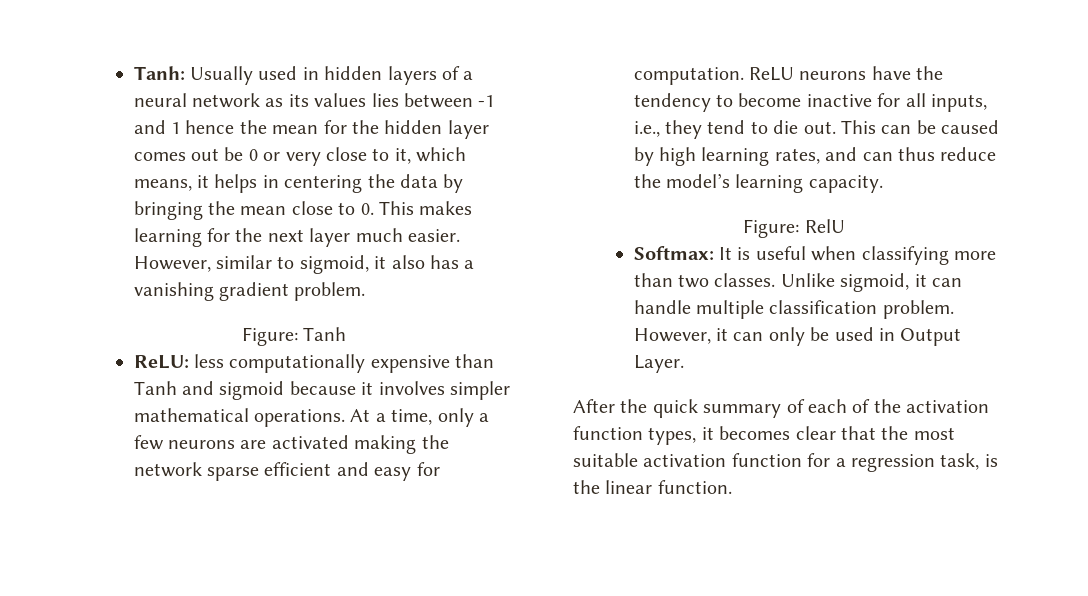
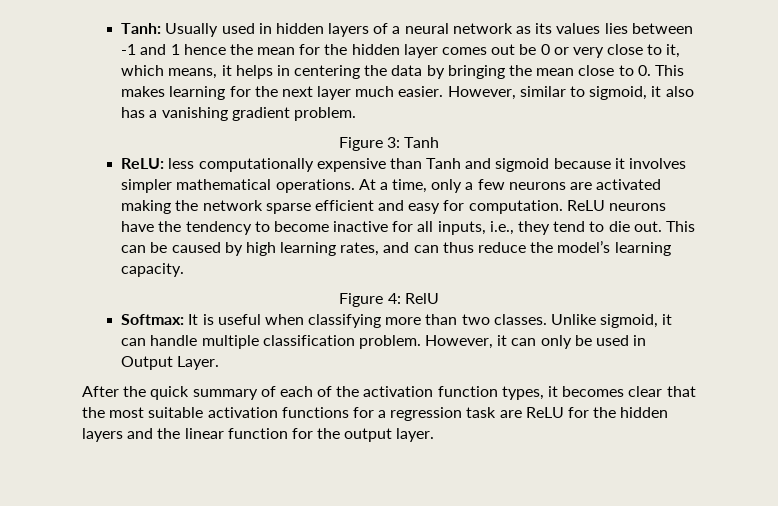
[241,327,298,346] Figure: -> [338,137,400,151] Figure 3:
[743,219,800,238] Figure: -> [339,293,401,307] Figure 4:
[731,453,802,467] function -> [281,407,349,418] functions
[940,453,998,470] [573,480,732,494] task, is the linear function. -> [466,407,669,418] [82,428,435,442] task are ReLU for the hidden layers and the linear function for the output layer.

